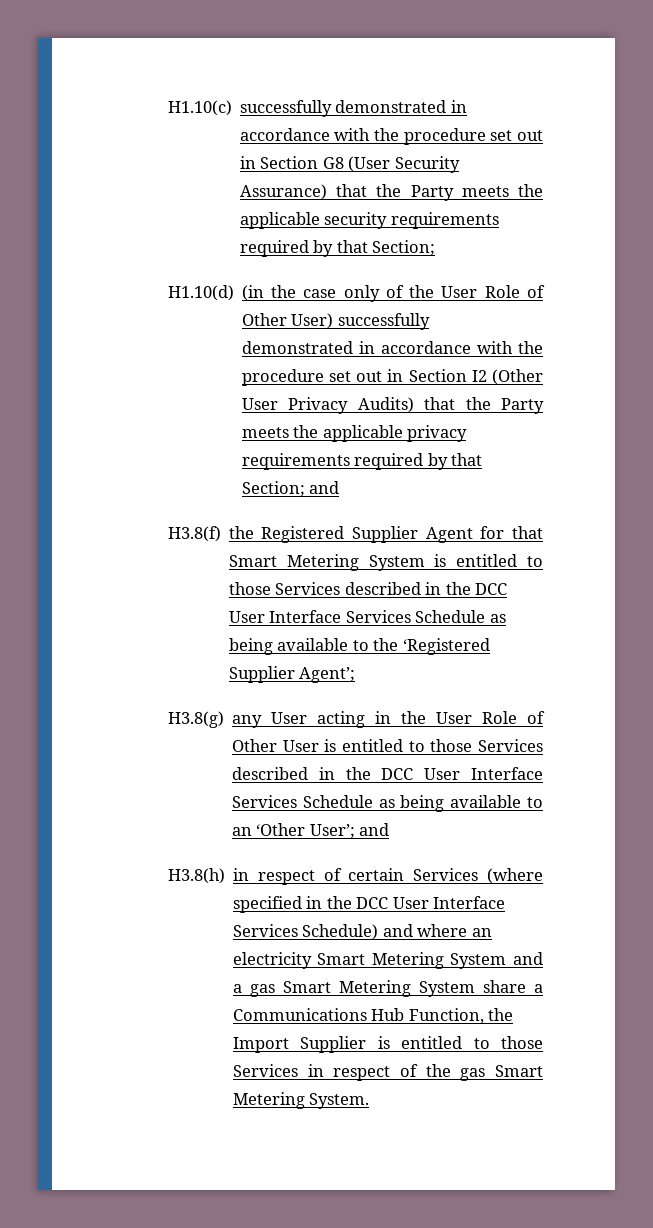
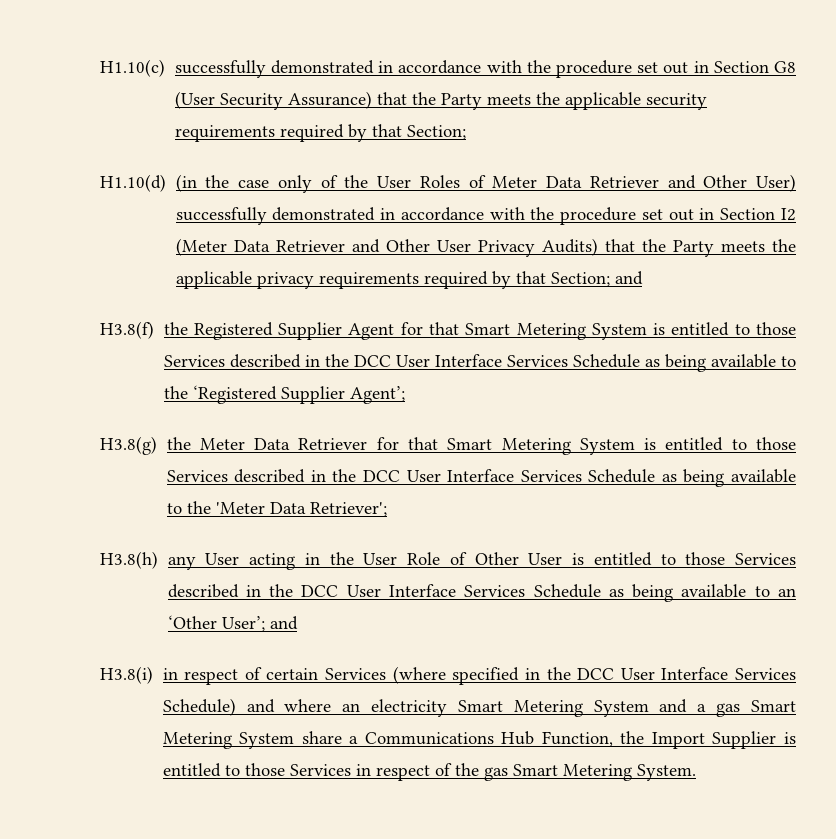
[484,285,546,298] Role of -> [419,175,696,189] Roles of Meter Data Retriever and
[492,369,543,385] (Other -> [175,238,430,256] (Meter Data Retriever and Other
(224, 719) none -> [166,437,797,455] [166,469,796,487] [166,501,387,517] [100,551,159,569] the Meter Data Retriever for that Smart Metering System is entitled to those Services described in the DCC User Interface Services Schedule as being available to the 'Meter Data Retriever'; // H3.8(h)
[167,868,225,884] H3.8(h) -> [100,666,154,684] H3.8(i)

